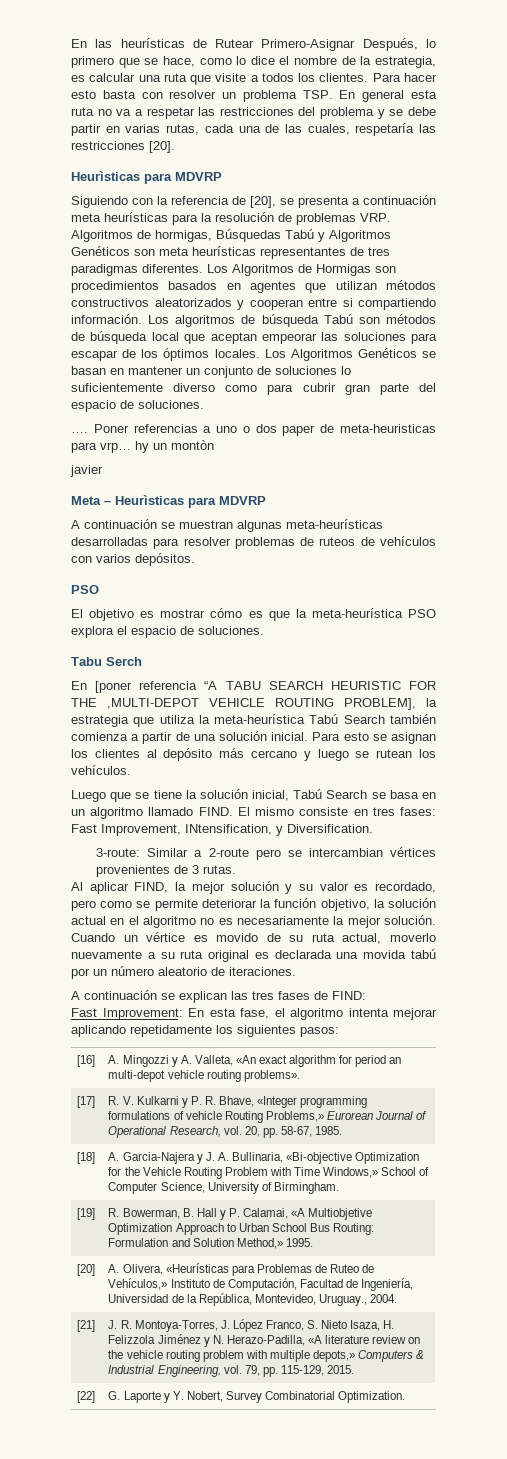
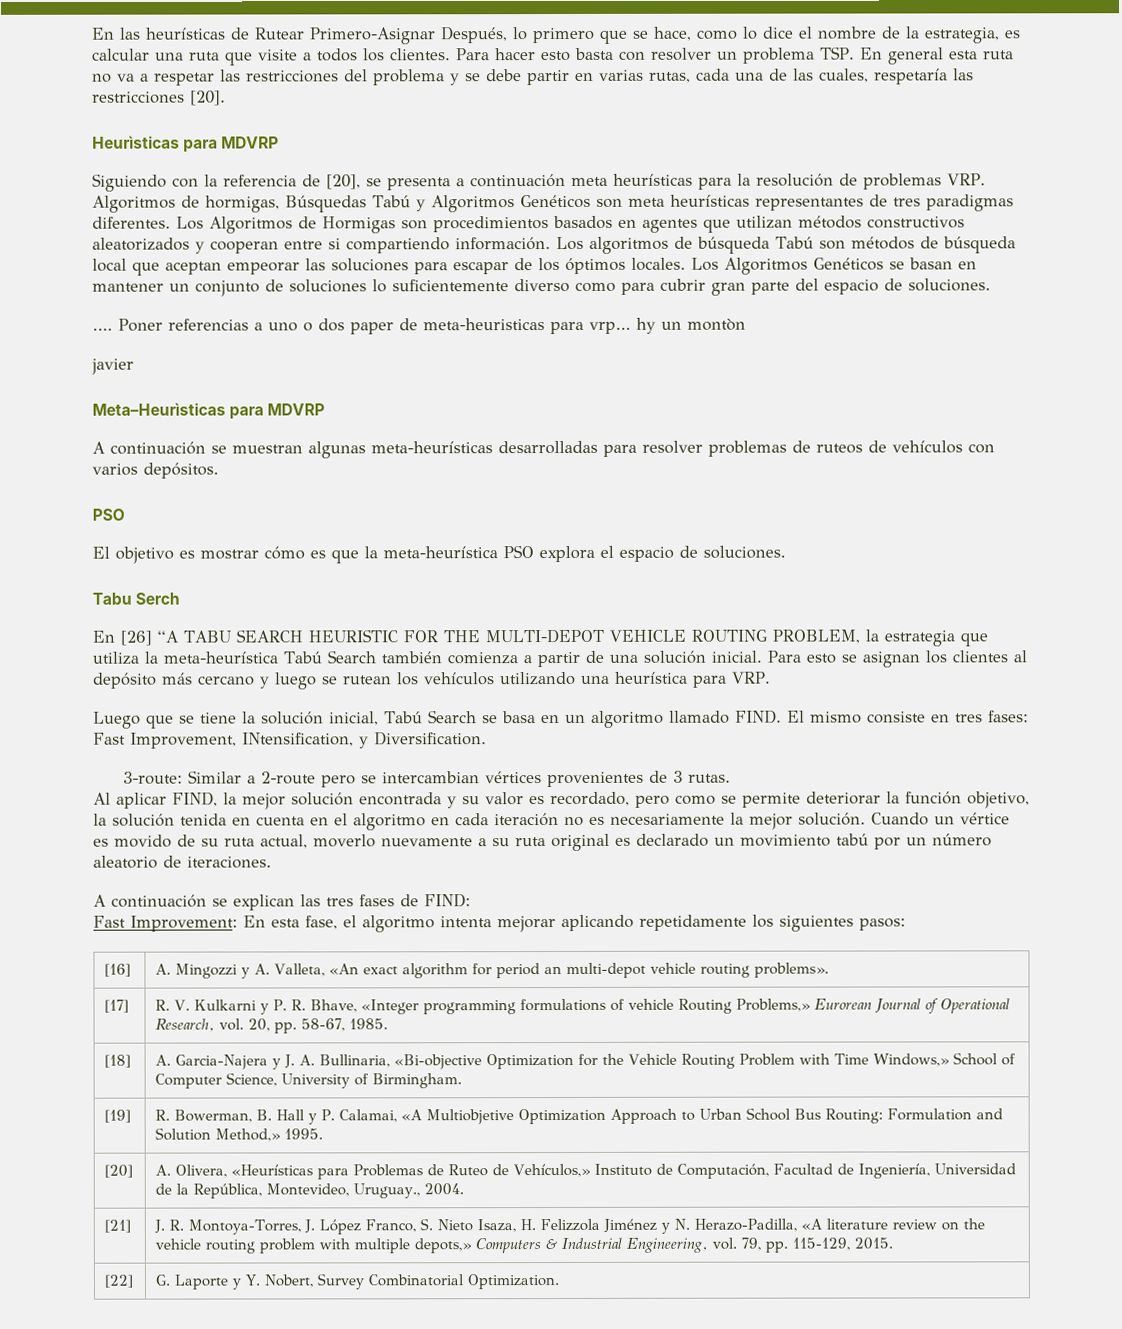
[71,495,184,505] Meta – Heurìsticas -> [92,402,226,416] Meta–Heurìsticas
[95,681,198,693] [poner referencia -> [120,630,152,646] [26]
[107,698,199,709] ,MULTI-DEPOT -> [484,628,604,644] MULTI-DEPOT
[344,698,416,710] PROBLEM], -> [771,629,860,644] PROBLEM,
[71,765,131,775] vehículos. -> [424,671,771,688] vehículos utilizando una heurística para VRP.
(279, 886) none -> [359,792,442,806] encontrada
[71,916,196,928] actual en el algoritmo -> [180,813,559,831] tenida en cuenta en el algoritmo en cada iteración
[274,950,407,959] declarada una movida -> [636,833,831,847] declarado un movimiento

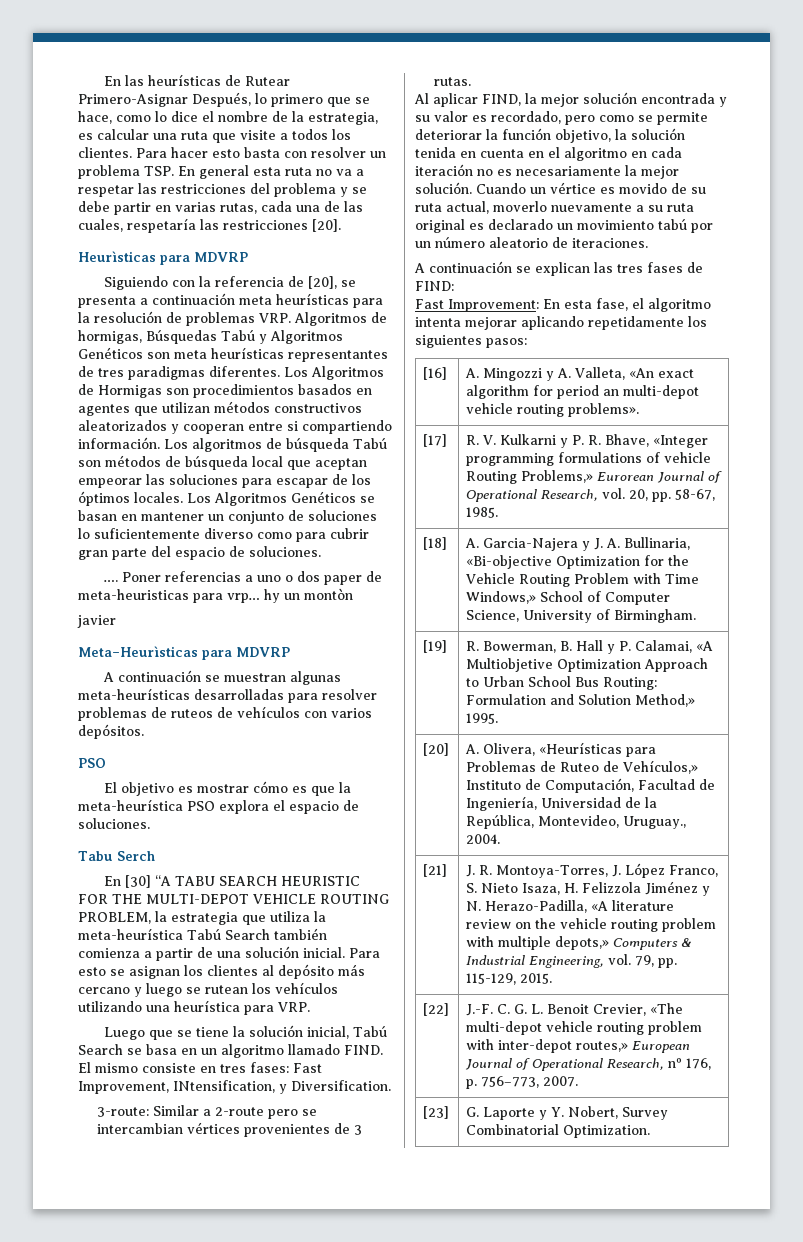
[120,630,152,646] [26] -> [125,875,152,888] [30]
(134, 1281) none -> [466,1003,684,1016] [466,1021,703,1035] [466,1039,691,1053] [465,1058,712,1071] [466,1076,579,1089] [423,1106,450,1119] | J.-F. C. G. L. Benoit Crevier, «The multi-depot vehicle routing problem with inter-depot routes,» European Journal of Operational Research, nº 176, p. 756–773, 2007. // [23]

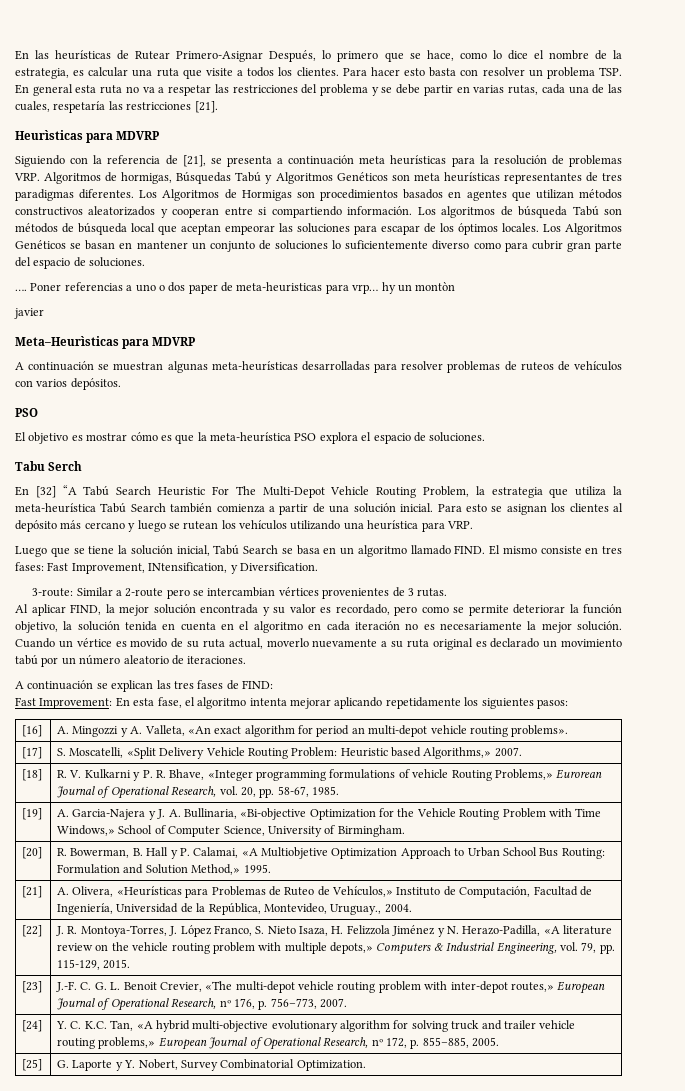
[312,219,341,232] [20]. -> [194,101,218,113] [21].
[308,276,338,289] [20], -> [182,155,206,167] [21],
[125,875,361,888] [78,894,389,904] [78,912,151,924] [30] “A TABU SEARCH HEURISTIC FOR THE MULTI-DEPOT VEHICLE ROUTING PROBLEM, -> [35,485,469,498] [32] “A Tabú Search Heuristic For The Multi-Depot Vehicle Routing Problem,
(448, 440) none -> [57,747,522,759] [22,769,43,781] | S. Moscatelli, «Split Delivery Vehicle Routing Problem: Heuristic based Algorithms,» 2007. // [18]
[423,537,448,550] [18] -> [22,808,43,820] [19]
[423,640,448,653] [19] -> [22,847,43,859] [20]
[423,743,450,756] [20] -> [22,886,43,898] [21]
[423,864,448,877] [21] -> [22,925,43,937] [22]
[423,1003,450,1016] [22] -> [22,981,43,993] [23]
[423,1106,450,1119] [23] -> [22,1020,43,1032] [56,1020,576,1032] [57,1037,500,1050] [22,1059,43,1071] [24] | Y. C. K.C. Tan, «A hybrid multi-objective evolutionary algorithm for solving truck and trailer vehicle routing problems,» European Journal of Operational Research, nº 172, p. 855–885, 2005. // [25]

